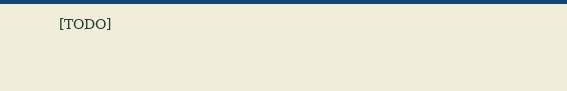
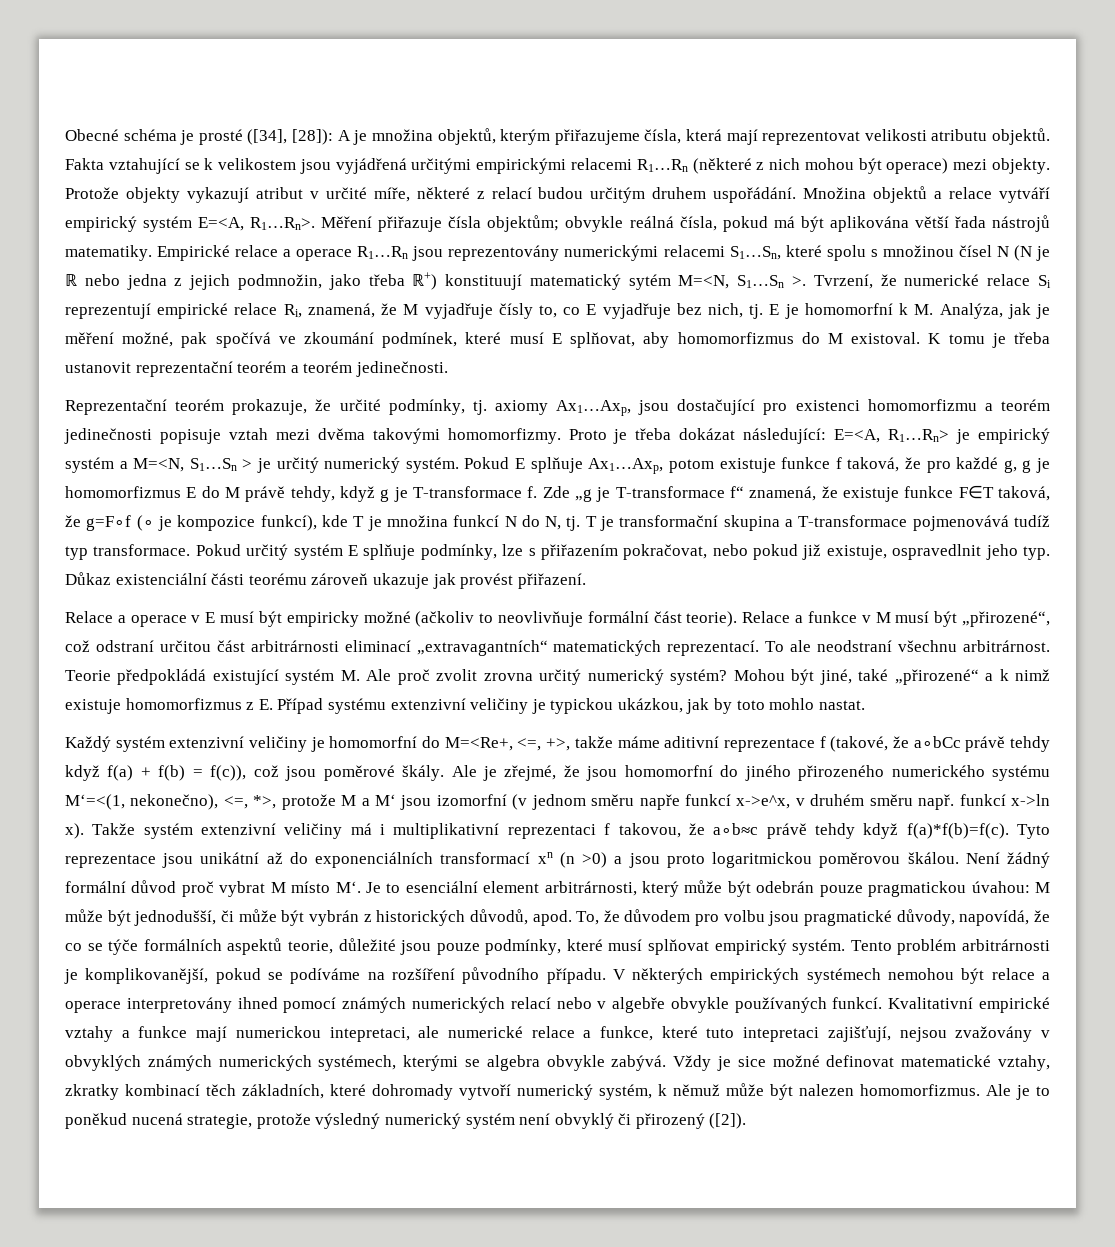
[59,18,111,30] [TODO] -> [65,128,1050,145] [65,158,1051,174] [65,186,1051,203] [65,215,1050,232] [65,245,1050,261] [65,272,1051,290] [65,303,1051,319] [65,332,1050,348] [65,361,448,377] [65,399,1050,416] [64,428,1050,444] [65,457,1050,474] [65,485,1051,502] [65,515,1051,531] [65,544,1051,560] [65,572,586,589] [65,611,1051,627] [65,640,1050,656] [65,669,1051,685] [65,698,865,714] [65,736,1051,752] [65,765,1051,781] [65,794,1051,810] [65,823,1051,839] [65,852,1050,868] [65,880,1051,897] [65,909,1050,926] [65,938,1050,955] [64,967,1050,984] [65,997,1051,1013] [65,1026,1051,1042] [65,1055,1050,1071] [65,1083,1050,1100] [65,1113,747,1129] Obecné schéma je prosté ([34], [28]): A je množina objektů, kterým přiřazujeme čísla, která mají reprezentovat velikosti atributu objektů. Fakta vztahující se k velikostem jsou vyjádřená určitými empirickými relacemi R1…Rn (některé z nich mohou být operace) mezi objekty. Protože objekty vykazují atribut v určité míře, některé z relací budou určitým druhem uspořádání. Množina objektů a relace vytváří empirický systém E=<A, R1…Rn>. Měření přiřazuje čísla objektům; obvykle reálná čísla, pokud má být aplikována větší řada nástrojů matematiky. Empirické relace a operace R1…Rn jsou reprezentovány numerickými relacemi S1…Sn, které spolu s množinou čísel N (N je ℝ nebo jedna z jejich podmnožin, jako třeba ℝ+) konstituují matematický sytém M=<N, S1…Sn >. Tvrzení, že numerické relace Si reprezentují empirické relace Ri, znamená, že M vyjadřuje čísly to, co E vyjadřuje bez nich, tj. E je homomorfní k M. Analýza, jak je měření možné, pak spočívá ve zkoumání podmínek, které musí E splňovat, aby homomorfizmus do M existoval. K tomu je třeba ustanovit reprezentační teorém a teorém jedinečnosti. // Reprezentační teorém prokazuje, že určité podmínky, tj. axiomy Ax1…Axp, jsou dostačující pro existenci homomorfizmu a teorém jedinečnosti popisuje vztah mezi dvěma takovými homomorfizmy. Proto je třeba dokázat následující: E=<A, R1…Rn> je empirický systém a M=<N, S1…Sn > je určitý numerický systém. Pokud E splňuje Ax1…Axp, potom existuje funkce f taková, že pro každé g, g je homomorfizmus E do M právě tehdy, když g je T-transformace f. Zde „g je T-transformace f“ znamená, že existuje funkce F∈T taková, že g=F∘f (∘ je kompozice funkcí), kde T je množina funkcí N do N, tj. T je transformační skupina a T-transformace pojmenovává tudíž typ transformace. Pokud určitý systém E splňuje podmínky, lze s přiřazením pokračovat, nebo pokud již existuje, ospravedlnit jeho typ. Důkaz existenciální části teorému zároveň ukazuje jak provést přiřazení. // Relace a operace v E musí být empiricky možné (ačkoliv to neovlivňuje formální část teorie). Relace a funkce v M musí být „přirozené“, což odstraní určitou část arbitrárnosti eliminací „extravagantních“ matematických reprezentací. To ale neodstraní všechnu arbitrárnost. Teorie předpokládá existující systém M. Ale proč zvolit zrovna určitý numerický systém? Mohou být jiné, také „přirozené“ a k nimž existuje homomorfizmus z E. Případ systému extenzivní veličiny je typickou ukázkou, jak by toto mohlo nastat. // Každý systém extenzivní veličiny je homomorfní do M=<Re+, <=, +>, takže máme aditivní reprezentace f (takové, že a∘bCc právě tehdy když f(a) + f(b) = f(c)), což jsou poměrové škály. Ale je zřejmé, že jsou homomorfní do jiného přirozeného numerického systému M‘=<(1, nekonečno), <=, *>, protože M a M‘ jsou izomorfní (v jednom směru napře funkcí x->e^x, v druhém směru např. funkcí x->ln x). Takže systém extenzivní veličiny má i multiplikativní reprezentaci f takovou, že a∘b≈c právě tehdy když f(a)*f(b)=f(c). Tyto reprezentace jsou unikátní až do exponenciálních transformací xn (n >0) a jsou proto logaritmickou poměrovou škálou. Není žádný formální důvod proč vybrat M místo M‘. Je to esenciální element arbitrárnosti, který může být odebrán pouze pragmatickou úvahou: M může být jednodušší, či může být vybrán z historických důvodů, apod. To, že důvodem pro volbu jsou pragmatické důvody, napovídá, že co se týče formálních aspektů teorie, důležité jsou pouze podmínky, které musí splňovat empirický systém. Tento problém arbitrárnosti je komplikovanější, pokud se podíváme na rozšíření původního případu. V některých empirických systémech nemohou být relace a operace interpretovány ihned pomocí známých numerických relací nebo v algebře obvykle používaných funkcí. Kvalitativní empirické vztahy a funkce mají numerickou intepretaci, ale numerické relace a funkce, které tuto intepretaci zajišťují, nejsou zvažovány v obvyklých známých numerických systémech, kterými se algebra obvykle zabývá. Vždy je sice možné definovat matematické vztahy, zkratky kombinací těch základních, které dohromady vytvoří numerický systém, k němuž může být nalezen homomorfizmus. Ale je to poněkud nucená strategie, protože výsledný numerický systém není obvyklý či přirozený ([2]).

